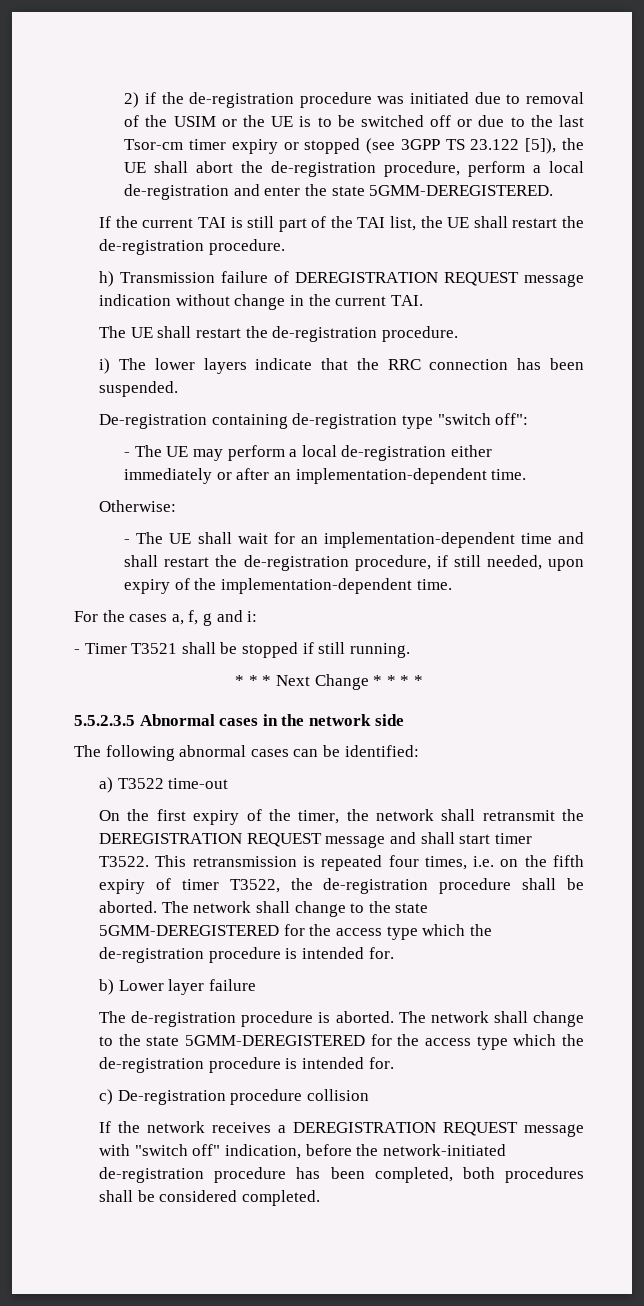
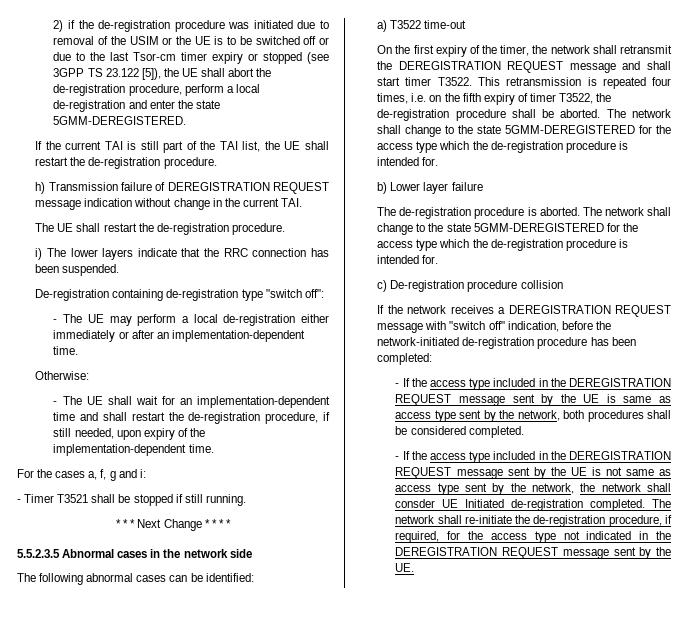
[374,1167,453,1183] completed, -> [377,353,433,365] [395,378,671,390] [395,394,672,406] [395,410,560,422] completed: // - If the access type included in the DEREGISTRATION REQUEST message sent by the UE is same as access type sent by the network,
(320, 1198) none -> [395,451,671,463] [395,467,671,479] [395,483,672,495] [395,499,671,511] [395,515,672,527] [395,531,672,543] [395,547,671,559] [395,563,415,572] // - If the access type included in the DEREGISTRATION REQUEST message sent by the UE is not same as access type sent by the network, the network shall consder UE Initiated de-registration completed. The network shall re-initiate the de-registration procedure, if required, for the access type not indicated in the DEREGISTRATION REQUEST message sent by the UE.

